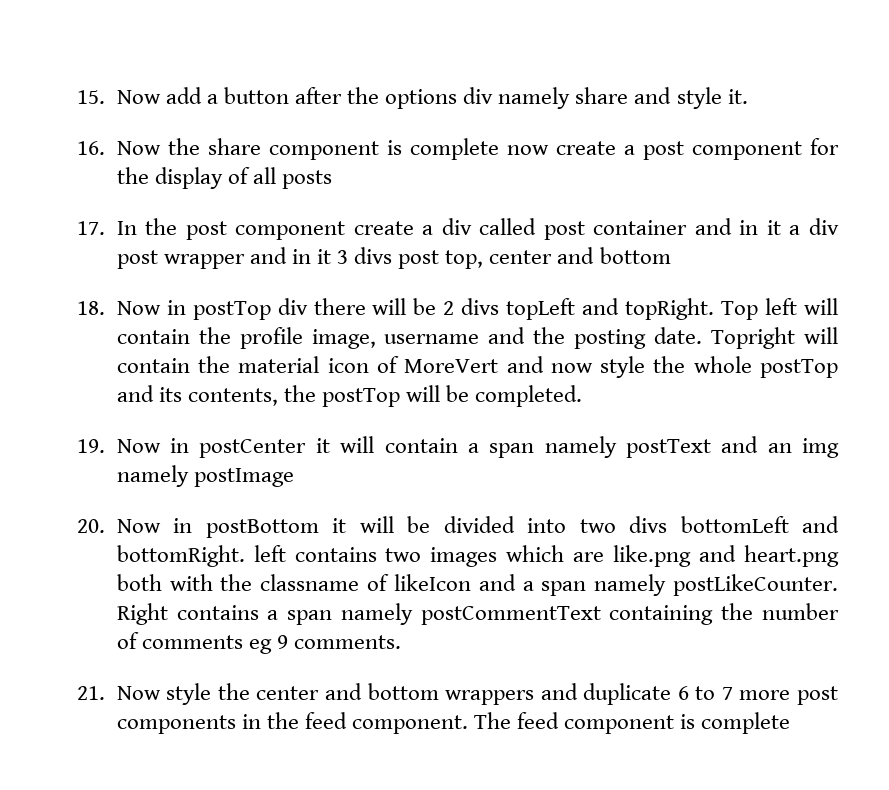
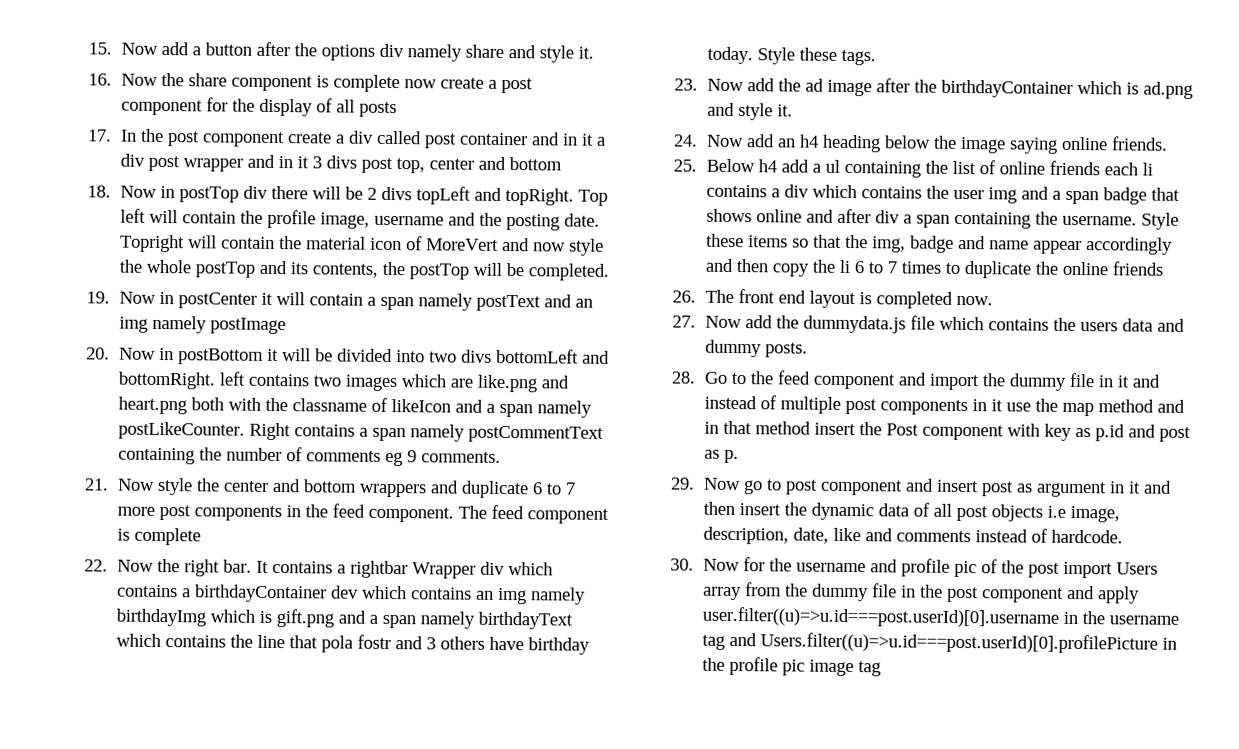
(791, 723) none -> [84,558,553,579] [116,584,586,605] [115,608,573,630] [115,633,590,655] [706,46,876,66] [674,78,1193,99] [706,102,793,121] [673,134,1168,154] [673,158,1153,178] [705,184,1180,205] [705,208,1179,230] [705,233,1173,255] [704,258,1164,279] [672,289,993,309] [672,315,1185,334] [704,339,808,358] [671,370,1161,391] [703,395,1185,417] [703,420,1191,442] [703,449,739,464] [670,477,1172,498] [702,501,1120,523] [702,526,1123,545] [670,557,1158,579] [702,582,1140,604] [701,606,1179,628] [701,632,1177,654] [701,656,881,677] // 22. Now the right bar. It contains a rightbar Wrapper div which contains a birthdayContainer dev which contains an img namely birthdayImg which is gift.png and a span namely birthdayText which contains the line that pola fostr and 3 others have birthday today. Style these tags. // 23. Now add the ad image after the birthdayContainer which is ad.png and style it. // 24. Now add an h4 heading below the image saying online friends. // 25. Below h4 add a ul containing the list of online friends each li contains a div which contains the user img and a span badge that shows online and after div a span containing the username. Style these items so that the img, badge and name appear accordingly and then copy the li 6 to 7 times to duplicate the online friends // 26. The front end layout is completed now. // 27. Now add the dummydata.js file which contains the users data and dummy posts. // 28. Go to the feed component and import the dummy file in it and instead of multiple post components in it use the map method and in that method insert the Post component with key as p.id and post as p. // 29. Now go to post component and insert post as argument in it and then insert the dynamic data of all post objects i.e image, description, date, like and comments instead of hardcode. // 30. Now for the username and profile pic of the post import Users array from the dummy file in the post component and apply user.filter((u)=>u.id===post.userId)[0].username in the username tag and Users.filter((u)=>u.id===post.userId)[0].profilePicture in the profile pic image tag

